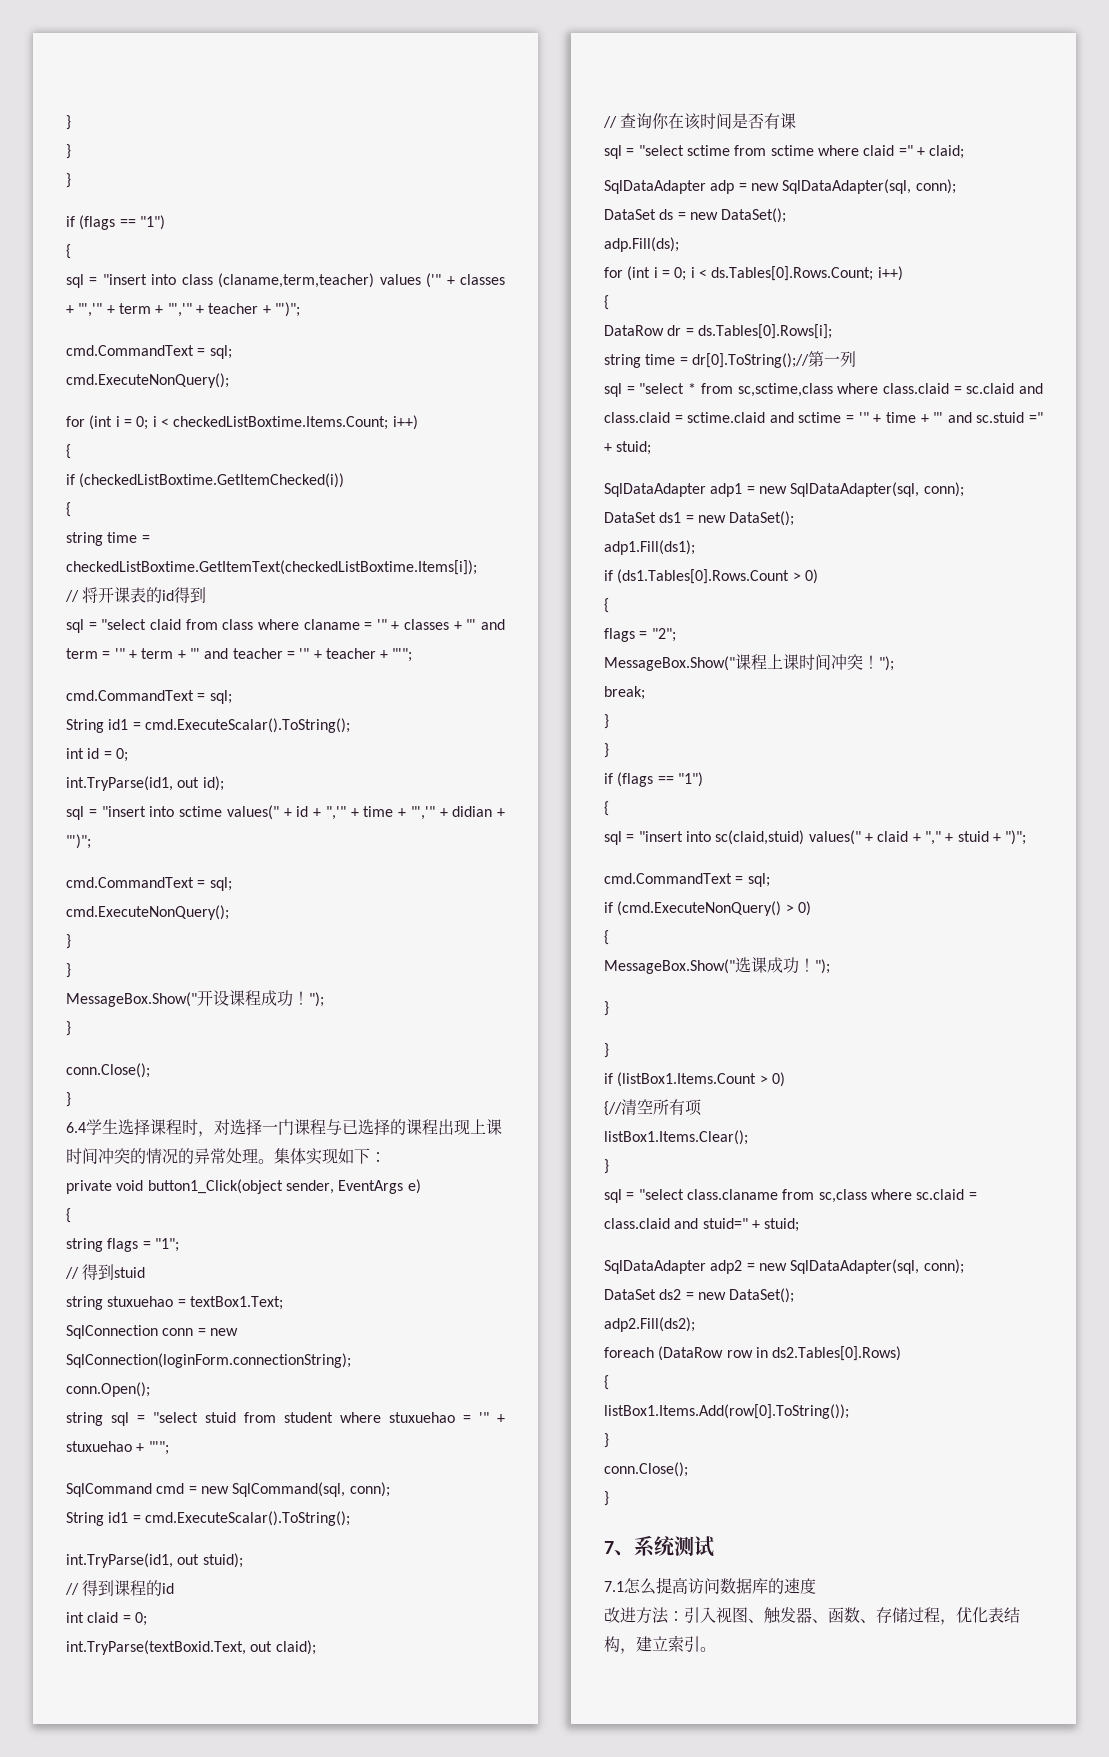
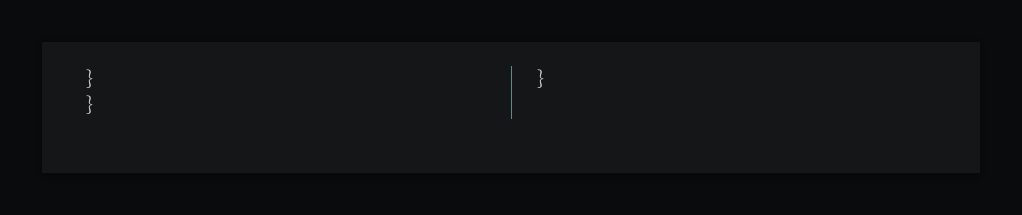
[66,215,165,230] [66,244,71,259] [66,273,506,288] [66,302,300,317] [66,345,232,359] [66,373,229,388] [66,415,418,430] [66,444,71,459] [66,473,345,488] [66,502,71,517] [66,532,150,546] [66,560,477,575] [65,587,207,603] [66,619,506,633] [66,648,413,662] [66,690,232,704] [66,718,350,733] [66,748,128,762] [66,776,224,791] [66,805,505,820] [66,834,91,849] [66,877,232,891] [66,905,229,920] [66,934,71,949] [66,963,71,978] [66,990,324,1007] [66,1021,71,1036] [66,1063,150,1078] [66,1092,71,1107] [66,1119,502,1137] [66,1148,386,1165] [66,1179,421,1194] [66,1208,71,1223] [66,1238,179,1252] [65,1264,146,1280] [66,1296,283,1310] [66,1325,238,1339] [66,1353,351,1368] [66,1382,150,1397] [66,1412,505,1426] [66,1441,169,1455] [66,1482,390,1497] [66,1511,350,1526] [66,1553,243,1568] [65,1580,175,1596] [66,1612,147,1626] [66,1640,316,1655] [603,113,797,130] [604,145,965,159] [604,179,956,194] [604,208,787,223] [604,237,679,252] [604,266,903,281] [604,295,609,310] [604,324,832,339] [604,351,856,368] [604,383,1043,397] [604,412,1044,423] [604,441,652,455] [604,482,964,497] [604,511,795,526] [604,540,695,555] [604,569,818,584] [604,598,609,613] [604,628,676,642] [604,654,894,671] [604,686,645,700] [604,714,609,729] [604,743,609,758] [604,772,703,787] [604,801,609,816] [604,830,1027,845] [604,873,770,887] [604,901,811,916] [604,930,609,945] [604,957,830,974] [604,1001,609,1016] [604,1043,609,1058] [604,1072,785,1087] [604,1099,702,1116] [604,1130,748,1145] [604,1159,609,1174] [604,1189,977,1203] [604,1218,800,1232] [604,1259,964,1274] [604,1288,795,1303] [604,1317,695,1332] [604,1346,902,1361] [604,1375,609,1390] [604,1404,849,1419] [604,1433,609,1448] [604,1462,688,1477] [604,1491,609,1506] [604,1535,714,1557] [604,1577,816,1595] [604,1607,1020,1625] [604,1635,716,1654] // if (flags == "1") // { // sql = "insert into class (claname,term,teacher) values ('" + classes + "','" + term + "','" + teacher + "')"; // cmd.CommandText = sql; // cmd.ExecuteNonQuery(); // for (int i = 0; i < checkedListBoxtime.Items.Count; i++) // { // if (checkedListBoxtime.GetItemChecked(i)) // { // string time = checkedListBoxtime.GetItemText(checkedListBoxtime.Items[i]); // // 将开课表的id得到 // sql = "select claid from class where claname = '" + classes + "' and term = '" + term + "' and teacher = '" + teacher + "'"; // cmd.CommandText = sql; // String id1 = cmd.ExecuteScalar().ToString(); // int id = 0; // int.TryParse(id1, out id); // sql = "insert into sctime values(" + id + ",'" + time + "','" + didian + "')"; // cmd.CommandText = sql; // cmd.ExecuteNonQuery(); // } // } // MessageBox.Show("开设课程成功！"); // } // conn.Close(); // } // 6.4学生选择课程时，对选择一门课程与已选择的课程出现上课时间冲突的情况的异常处理。集体实现如下： // private void button1_Click(object sender, EventArgs e) // { // string flags = "1"; // // 得到stuid // string stuxuehao = textBox1.Text; // SqlConnection conn = new SqlConnection(loginForm.connectionString); // conn.Open(); // string sql = "select stuid from student where stuxuehao = '" + stuxuehao + "'"; // SqlCommand cmd = new SqlCommand(sql, conn); // String id1 = cmd.ExecuteScalar().ToString(); // int.TryParse(id1, out stuid); // // 得到课程的id // int claid = 0; // int.TryParse(textBoxid.Text, out claid); // // 查询你在该时间是否有课 // sql = "select sctime from sctime where claid =" + claid; // SqlDataAdapter adp = new SqlDataAdapter(sql, conn); // DataSet ds = new DataSet(); // adp.Fill(ds); // for (int i = 0; i < ds.Tables[0].Rows.Count; i++) // { // DataRow dr = ds.Tables[0].Rows[i]; // string time = dr[0].ToString();//第一列 // sql = "select * from sc,sctime,class where class.claid = sc.claid and class.claid = sctime.claid and sctime = '" + time + "' and sc.stuid =" + stuid; // SqlDataAdapter adp1 = new SqlDataAdapter(sql, conn); // DataSet ds1 = new DataSet(); // adp1.Fill(ds1); // if (ds1.Tables[0].Rows.Count > 0) // { // flags = "2"; // MessageBox.Show("课程上课时间冲突！"); // break; // } // } // if (flags == "1") // { // sql = "insert into sc(claid,stuid) values(" + claid + "," + stuid + ")"; // cmd.CommandText = sql; // if (cmd.ExecuteNonQuery() > 0) // { // MessageBox.Show("选课成功！"); // } // } // if (listBox1.Items.Count > 0) // {//清空所有项 // listBox1.Items.Clear(); // } // sql = "select class.claname from sc,class where sc.claid = class.claid and stuid=" + stuid; // SqlDataAdapter adp2 = new SqlDataAdapter(sql, conn); // DataSet ds2 = new DataSet(); // adp2.Fill(ds2); // foreach (DataRow row in ds2.Tables[0].Rows) // { // listBox1.Items.Add(row[0].ToString()); // } // conn.Close(); // } // 7、系统测试 // 7.1怎么提高访问数据库的速度 // 改进方法：引入视图、触发器、函数、存储过程，优化表结构，建立索引。 -> (544, 78) none

